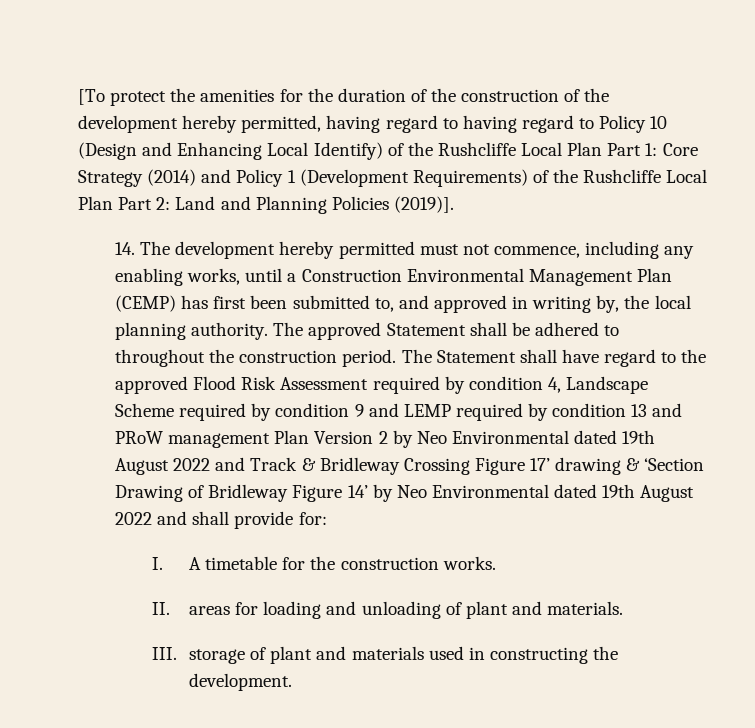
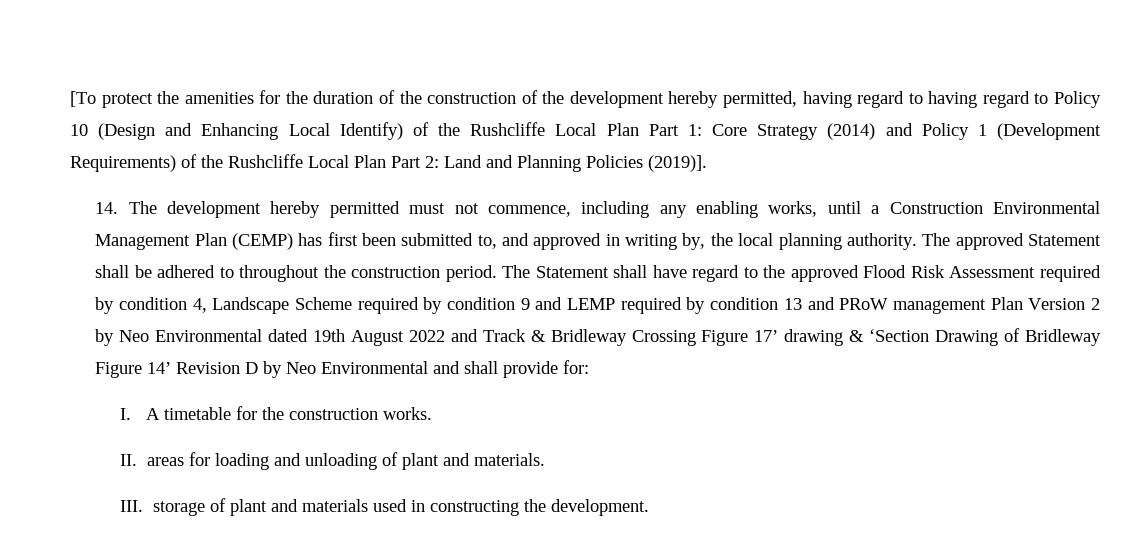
[372,484,695,502] [115,512,153,525] by Neo Environmental dated 19th August 2022 -> [176,361,429,378] Revision D by Neo Environmental

